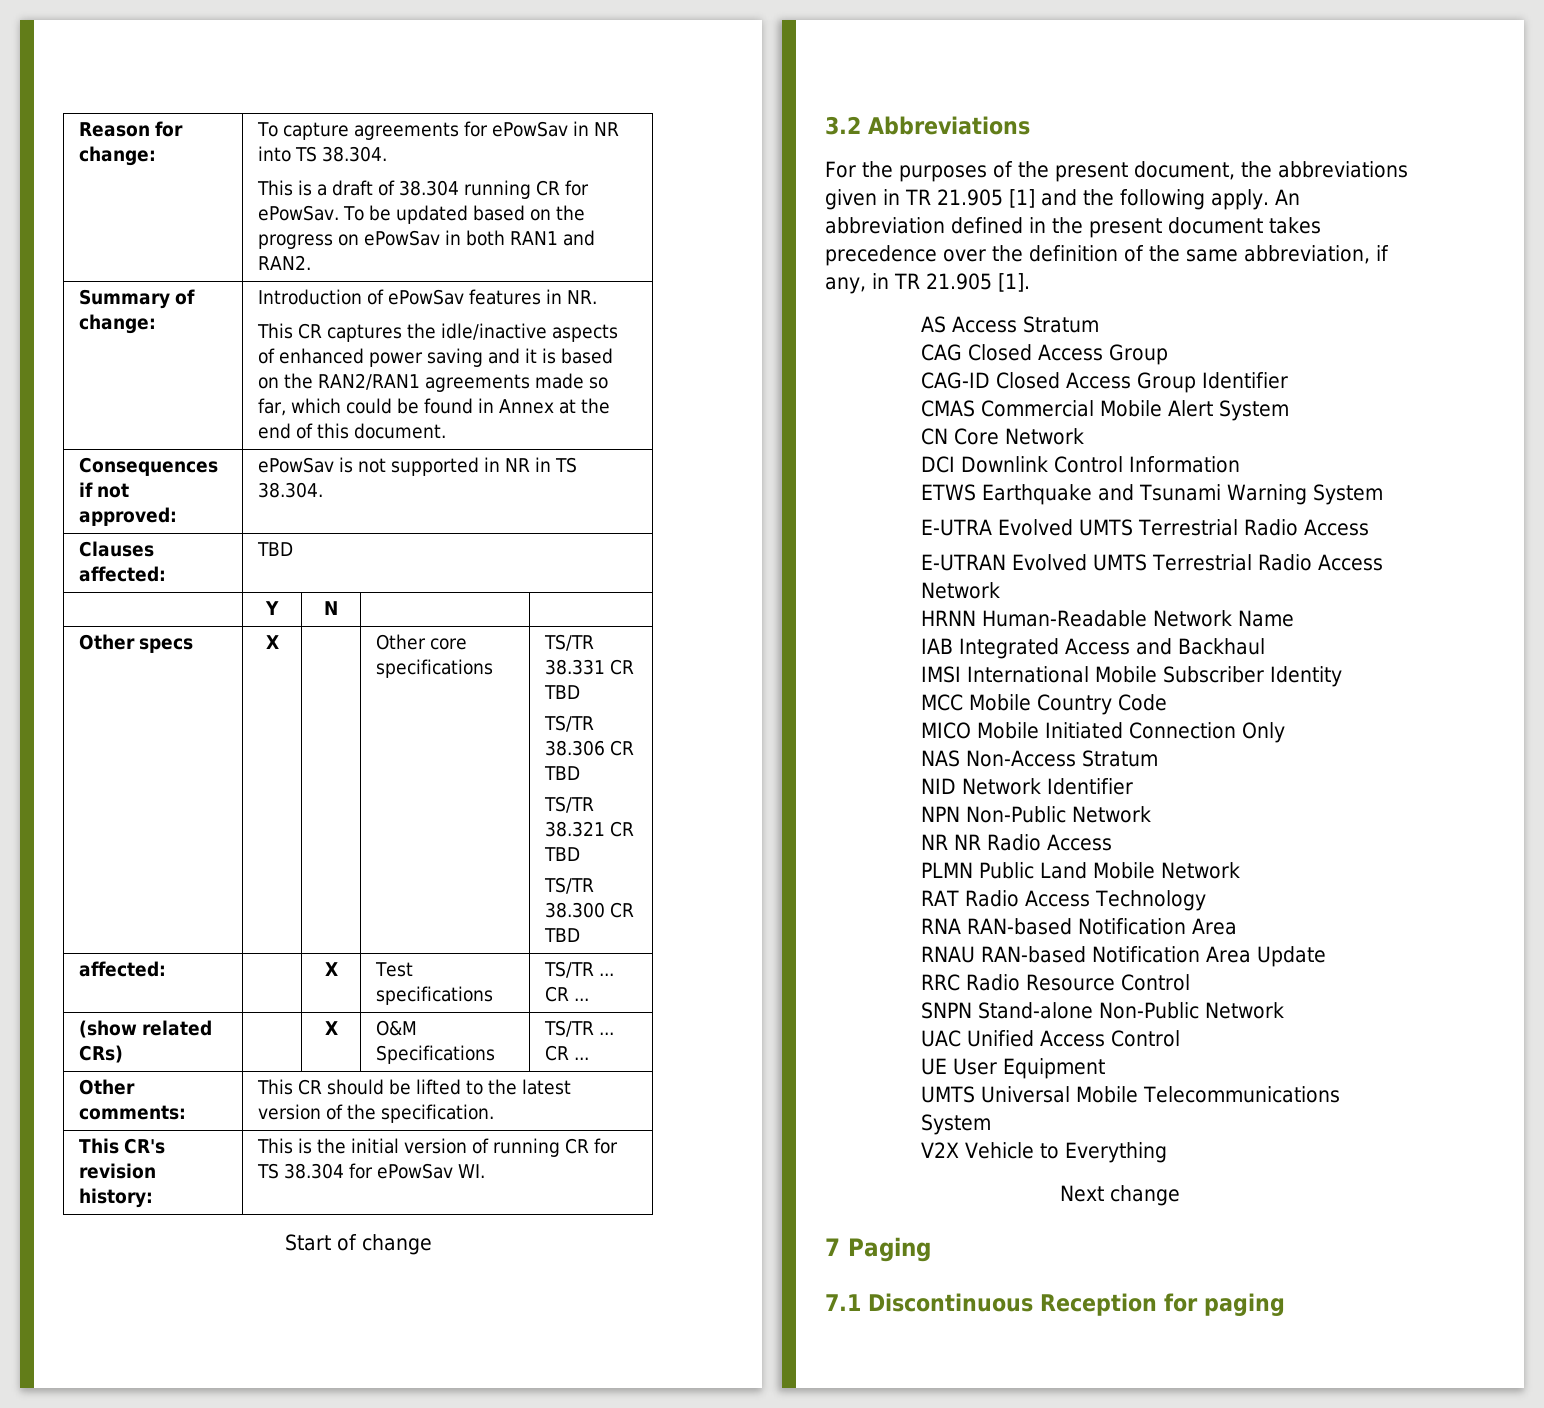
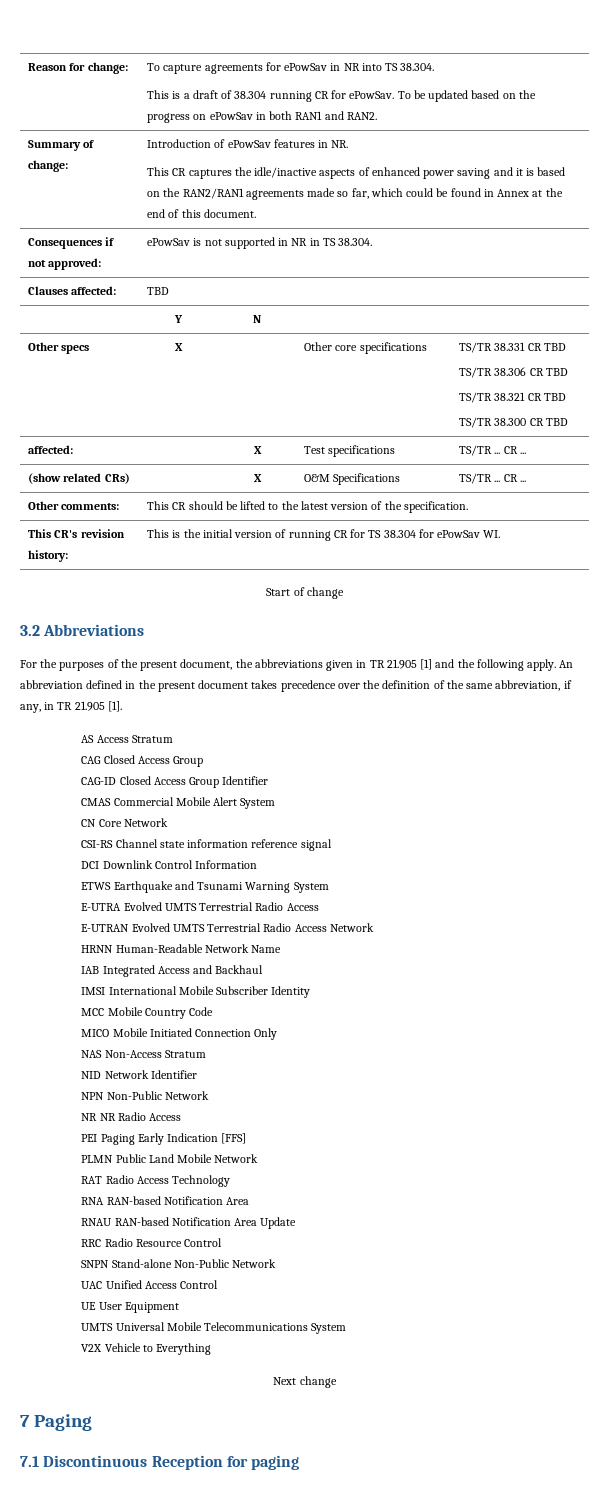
(1084, 436) none -> [81,839,332,851] // CSI-RS Channel state information reference signal
(1112, 842) none -> [81,1133,247,1145] // PEI Paging Early Indication [FFS]

